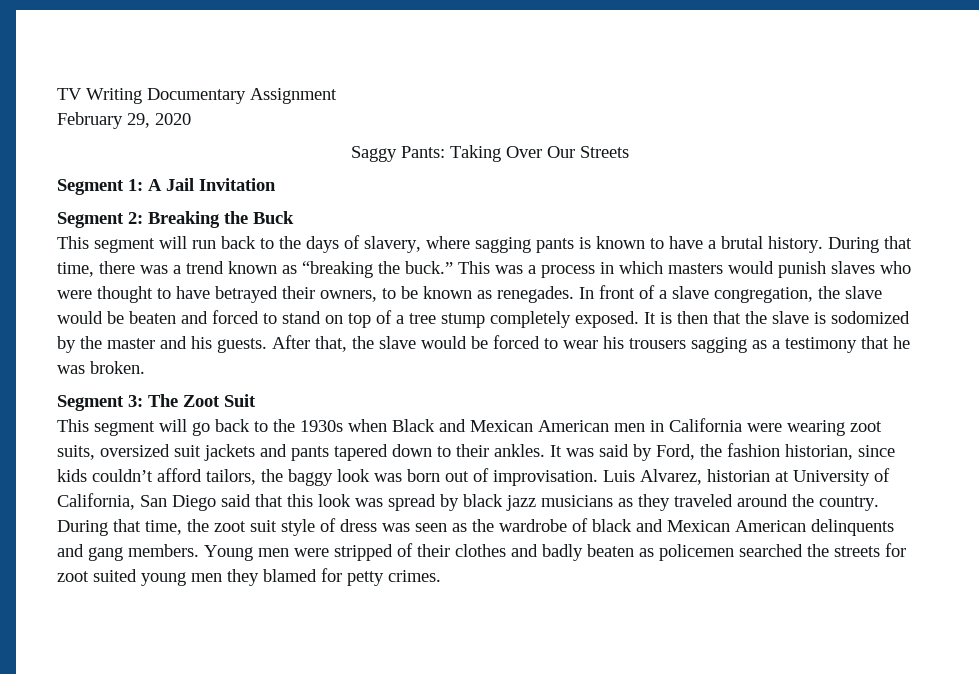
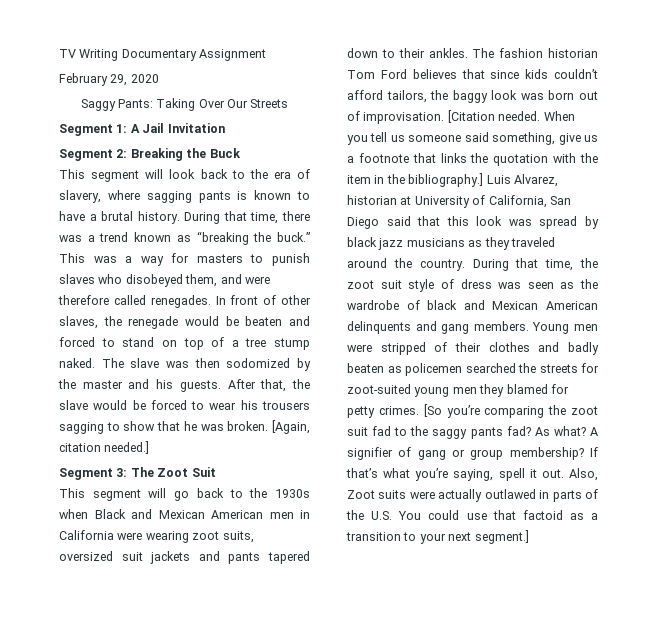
[192,236,339,253] run back to the days -> [169,169,291,179] look back to the era
[541,261,911,278] [57,285,882,303] process in which masters would punish slaves who were thought to have betrayed their owners, to be known as renegades. In front of a slave congregation, the slave -> [140,253,310,266] [59,274,270,287] [58,295,312,308] [59,316,179,329] way for masters to punish slaves who disobeyed them, and were therefore called renegades. In front of other slaves, the renegade
[490,311,826,328] completely exposed. It is then that the slave is -> [59,358,220,368] naked. The slave was then
[752,337,857,353] as a testimony -> [106,421,156,431] to show
(145, 367) none -> [272,420,310,434] [59,441,150,454] [Again, citation needed.]
[550,443,853,461] It was said by Ford, the fashion historian, -> [472,48,598,58] [347,69,485,79] The fashion historian Tom Ford believes that
(598, 478) none -> [447,110,575,123] [347,132,598,145] [347,153,598,166] [347,173,484,187] [Citation needed. When you tell us someone said something, give us a footnote that links the quotation with the item in the bibliography.]
[57,569,137,582] zoot suited -> [347,384,411,394] zoot-suited
(441, 576) none -> [423,404,598,418] [347,426,598,439] [347,447,598,460] [346,468,598,481] [347,489,598,502] [346,510,598,520] [346,530,529,544] [So you’re comparing the zoot suit fad to the saggy pants fad? As what? A signifier of gang or group membership? If that’s what you’re saying, spell it out. Also, Zoot suits were actually outlawed in parts of the U.S. You could use that factoid as a transition to your next segment.]

